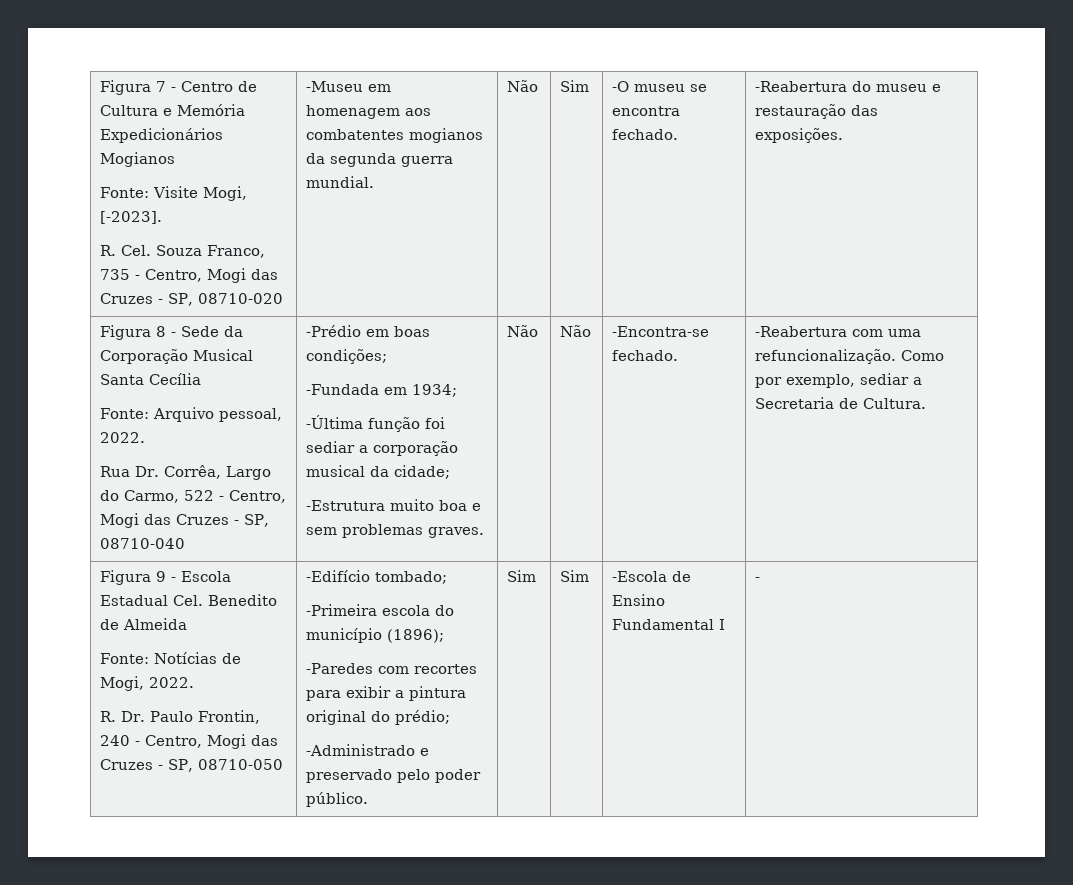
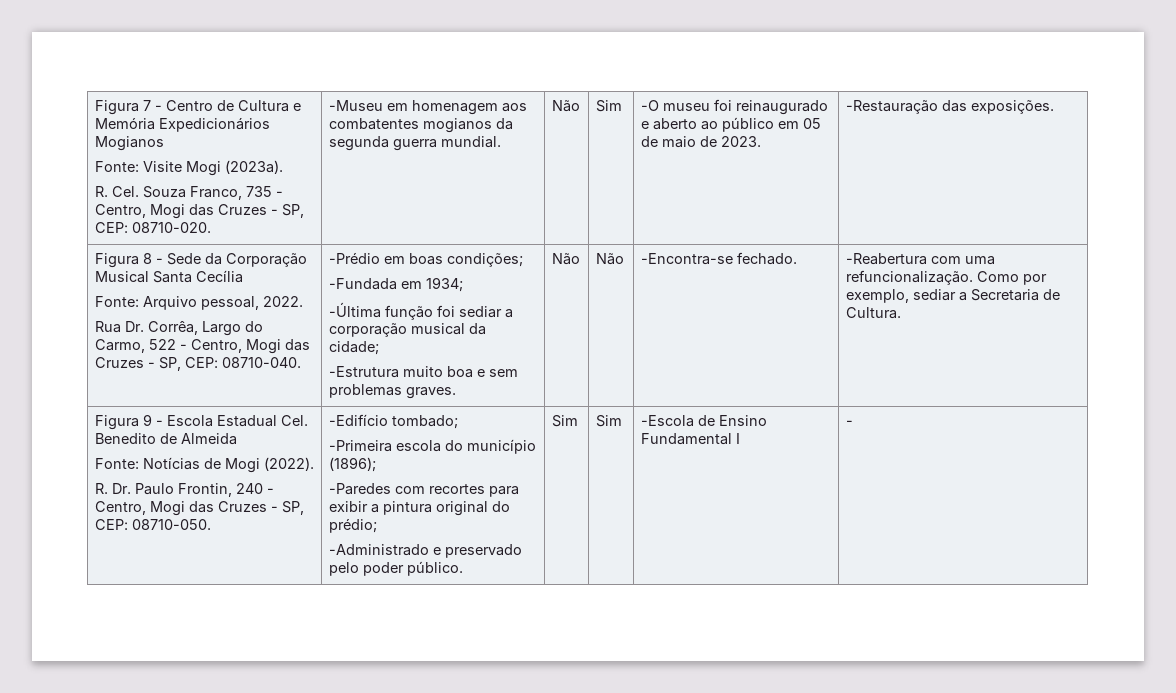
[203,186,248,201] [100,211,163,224] Mogi, [-2023]. -> [185,160,283,176] Mogi (2023a).
[198,293,284,304] 08710-020 -> [94,222,211,233] CEP: 08710-020.
[690,84,708,92] [612,106,681,116] [612,129,679,140] [755,81,942,92] [755,104,847,119] se encontra fechado. | -Reabertura do museu e restauração -> [713,99,828,115] [640,117,821,132] [640,136,761,148] [845,100,938,114] foi reinaugurado e aberto ao público em 05 de maio de 2023. | -Restauração
[100,538,186,549] 08710-040 -> [184,357,301,368] CEP: 08710-040.
[100,676,195,691] Mogi, 2022. -> [224,457,314,473] Mogi (2022).
[198,759,284,770] 08710-050 -> [94,519,211,530] CEP: 08710-050.

